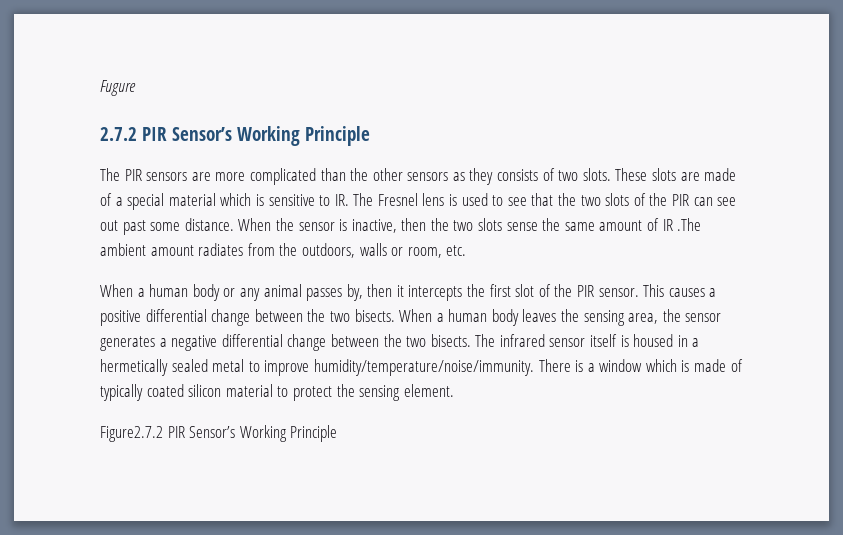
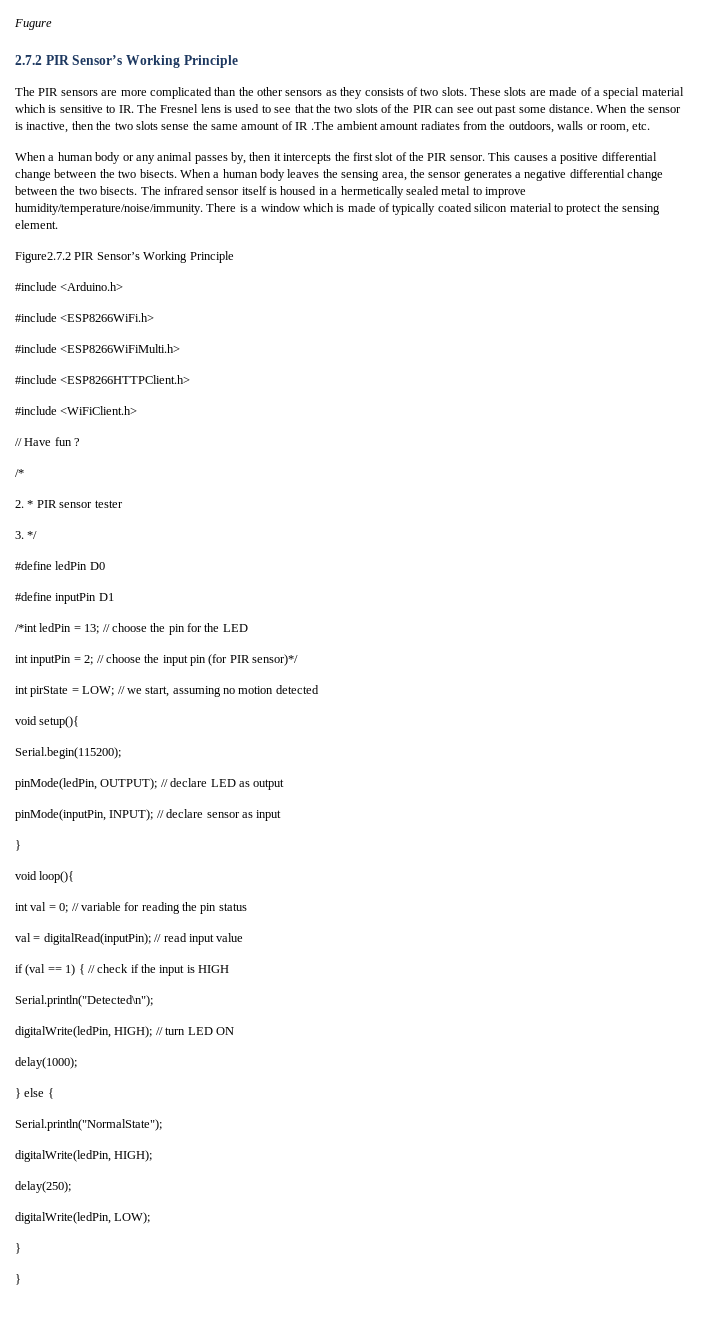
(338, 433) none -> [15,282,124,291] [15,313,155,322] [15,344,181,353] [15,375,191,384] [15,406,138,415] [15,437,81,446] [15,469,24,477] [15,500,123,508] [15,531,38,539] [15,561,105,570] [15,592,114,604] [15,623,248,635] [15,654,299,666] [15,685,319,697] [15,716,80,728] [15,747,121,759] [15,778,285,790] [15,809,282,821] [15,840,21,851] [15,871,75,883] [15,902,247,914] [15,933,244,945] [15,964,230,976] [15,995,153,1007] [15,1026,234,1038] [15,1057,77,1069] [15,1088,54,1099] [15,1119,162,1131] [15,1150,153,1162] [15,1181,71,1193] [15,1212,151,1224] [15,1243,21,1254] [15,1274,21,1285] // #include <Arduino.h> // #include <ESP8266WiFi.h> // #include <ESP8266WiFiMulti.h> // #include <ESP8266HTTPClient.h> // #include <WiFiClient.h> // // Have fun ? // /* // 2. * PIR sensor tester // 3. */ // #define ledPin D0 // #define inputPin D1 // /*int ledPin = 13; // choose the pin for the LED // int inputPin = 2; // choose the input pin (for PIR sensor)*/ // int pirState = LOW; // we start, assuming no motion detected // void setup(){ // Serial.begin(115200); // pinMode(ledPin, OUTPUT); // declare LED as output // pinMode(inputPin, INPUT); // declare sensor as input // } // void loop(){ // int val = 0; // variable for reading the pin status // val = digitalRead(inputPin); // read input value // if (val == 1) { // check if the input is HIGH // Serial.println("Detected\n"); // digitalWrite(ledPin, HIGH); // turn LED ON // delay(1000); // } else { // Serial.println("NormalState"); // digitalWrite(ledPin, HIGH); // delay(250); // digitalWrite(ledPin, LOW); // } // }

